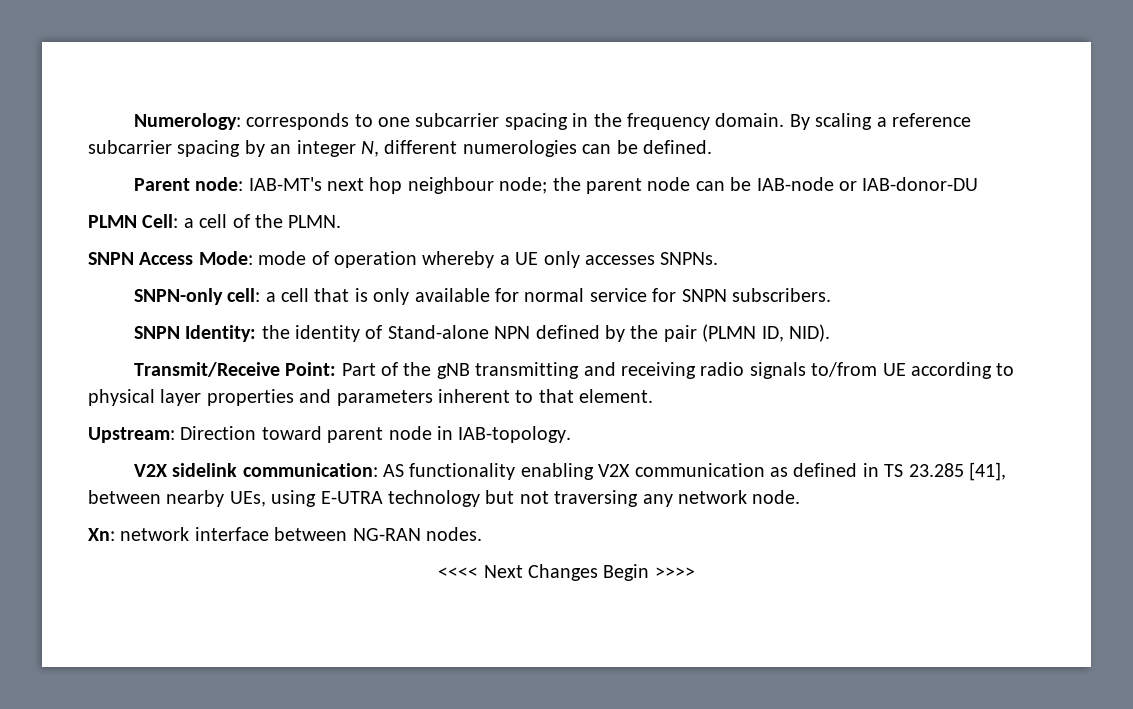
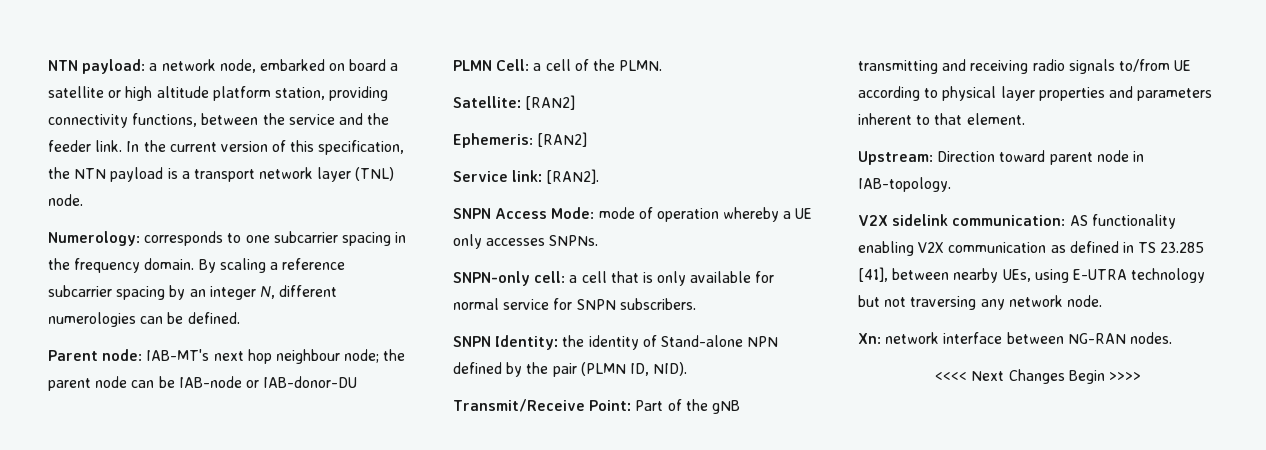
(133, 121) none -> [48,59,399,74] [48,86,389,101] [48,113,390,128] [48,140,405,155] [48,167,395,182] [48,194,83,206] NTN payload: a network node, embarked on board a satellite or high altitude platform station, providing connectivity functions, between the service and the feeder link. In the current version of this specification, the NTN payload is a transport network layer (TNL) node. //
(342, 221) none -> [453,95,576,110] [453,132,588,148] [453,169,600,184] // Satellite: [RAN2] // Ephemeris: [RAN2] // Service link: [RAN2].

